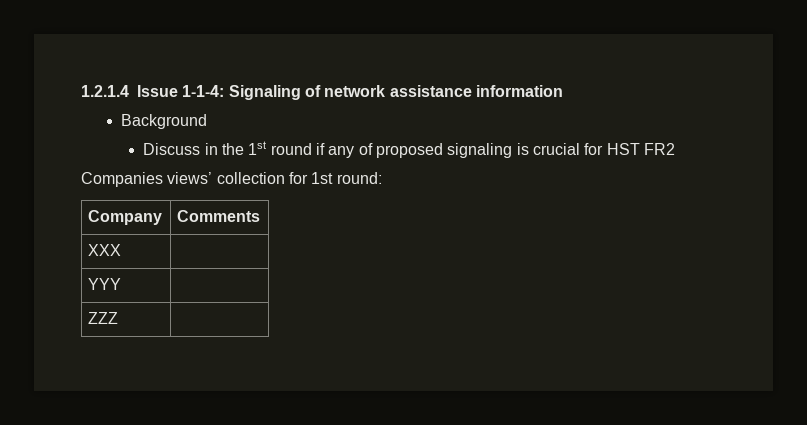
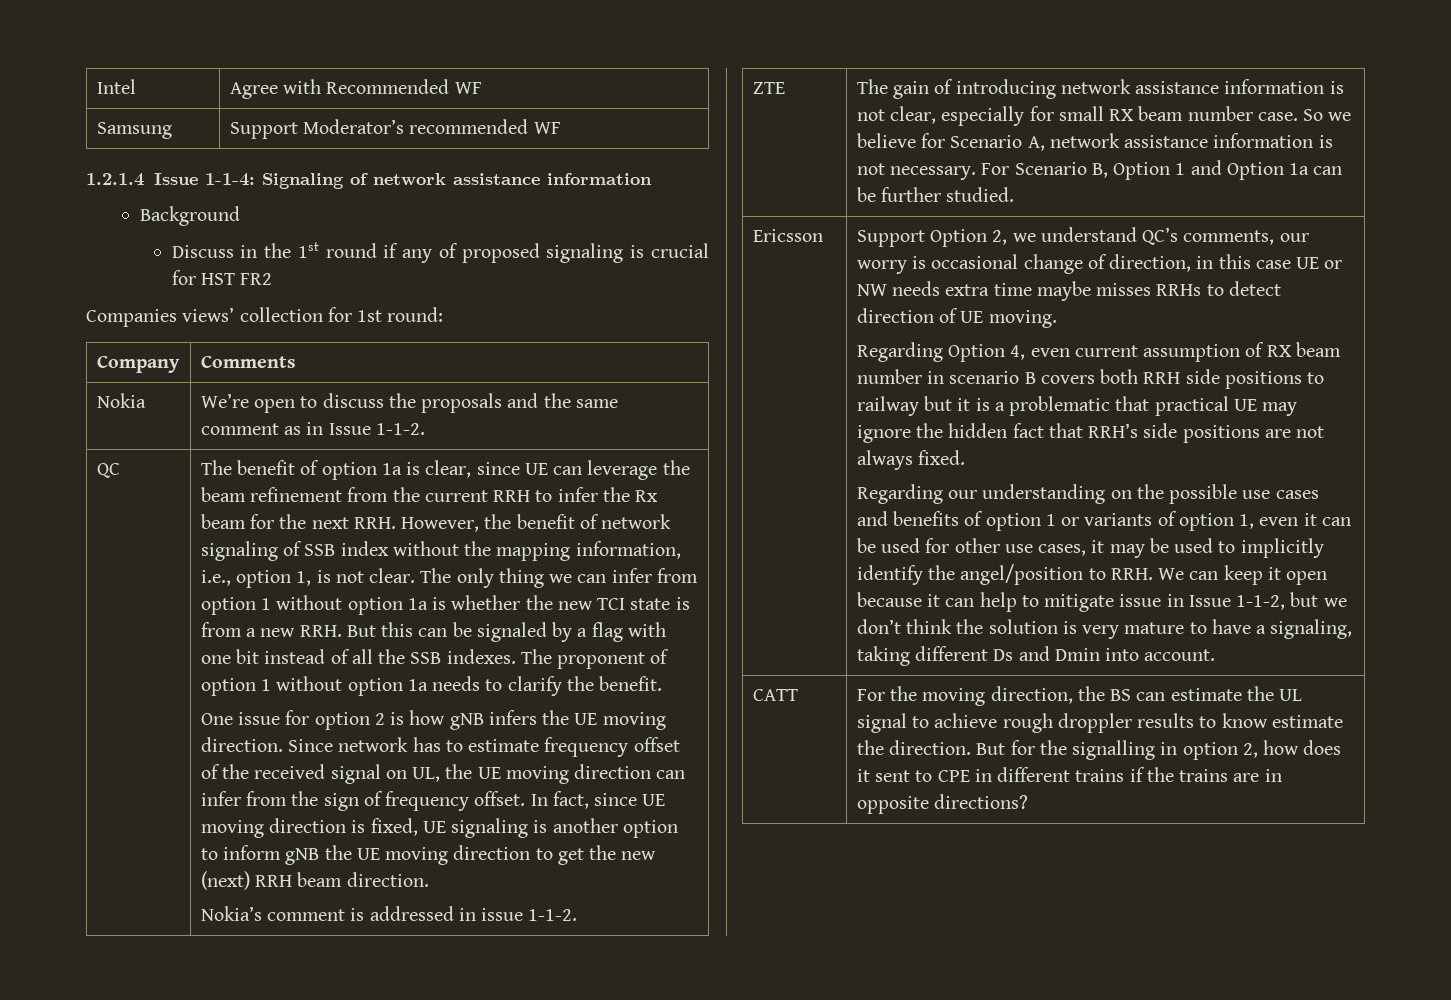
(81, 91) none -> [96,79,136,94] [229,79,482,99] [96,122,172,139] [229,119,561,139] Intel | Agree with Recommended WF // Samsung | Support Moderator’s recommended WF //
[88,244,122,256] [88,278,122,290] [88,312,119,324] XXX | // YYY | // ZZZ | -> [96,393,146,408] [200,393,618,413] [200,422,425,435] [96,463,120,478] [200,460,690,480] [200,487,659,502] [200,514,672,532] [200,541,681,561] [200,568,698,588] [200,595,690,615] [200,622,666,642] [200,649,670,669] [200,676,663,696] [200,710,666,730] [200,737,680,757] [200,764,686,784] [200,791,666,811] [200,818,678,838] [200,845,657,865] [200,871,429,890] [200,906,578,921] [752,82,785,94] [856,79,1344,99] [856,106,1352,126] [856,133,1333,151] [856,160,1343,180] [856,187,1015,202] [752,229,823,242] [856,227,1309,247] [856,254,1343,274] [856,281,1281,301] [856,308,1057,328] [856,342,1341,362] [856,369,1325,389] [856,396,1298,416] [856,423,1325,443] [856,450,966,470] [856,484,1319,504] [856,511,1351,531] [856,538,1324,558] [856,564,1328,585] [856,592,1347,612] [856,619,1353,639] [856,646,1216,666] [752,689,798,701] [856,686,1303,706] [856,713,1343,733] [856,740,1342,760] [856,767,1282,782] [856,794,1029,814] Nokia | We’re open to discuss the proposals and the same comment as in Issue 1-1-2. // QC | The benefit of option 1a is clear, since UE can leverage the beam refinement from the current RRH to infer the Rx beam for the next RRH. However, the benefit of network signaling of SSB index without the mapping information, i.e., option 1, is not clear. The only thing we can infer from option 1 without option 1a is whether the new TCI state is from a new RRH. But this can be signaled by a flag with one bit instead of all the SSB indexes. The proponent of option 1 without option 1a needs to clarify the benefit. // One issue for option 2 is how gNB infers the UE moving direction. Since network has to estimate frequency offset of the received signal on UL, the UE moving direction can infer from the sign of frequency offset. In fact, since UE moving direction is fixed, UE signaling is another option to inform gNB the UE moving direction to get the new (next) RRH beam direction. // Nokia’s comment is addressed in issue 1-1-2. // ZTE | The gain of introducing network assistance information is not clear, especially for small RX beam number case. So we believe for Scenario A, network assistance information is not necessary. For Scenario B, Option 1 and Option 1a can be further studied. // Ericsson | Support Option 2, we understand QC’s comments, our worry is occasional change of direction, in this case UE or NW needs extra time maybe misses RRHs to detect direction of UE moving. // Regarding Option 4, even current assumption of RX beam number in scenario B covers both RRH side positions to railway but it is a problematic that practical UE may ignore the hidden fact that RRH’s side positions are not always fixed. // Regarding our understanding on the possible use cases and benefits of option 1 or variants of option 1, even it can be used for other use cases, it may be used to implicitly identify the angel/position to RRH. We can keep it open because it can help to mitigate issue in Issue 1-1-2, but we don’t think the solution is very mature to have a signaling, taking different Ds and Dmin into account. // CATT | For the moving direction, the BS can estimate the UL signal to achieve rough droppler results to know estimate the direction. But for the signalling in option 2, how does it sent to CPE in different trains if the trains are in opposite directions?

